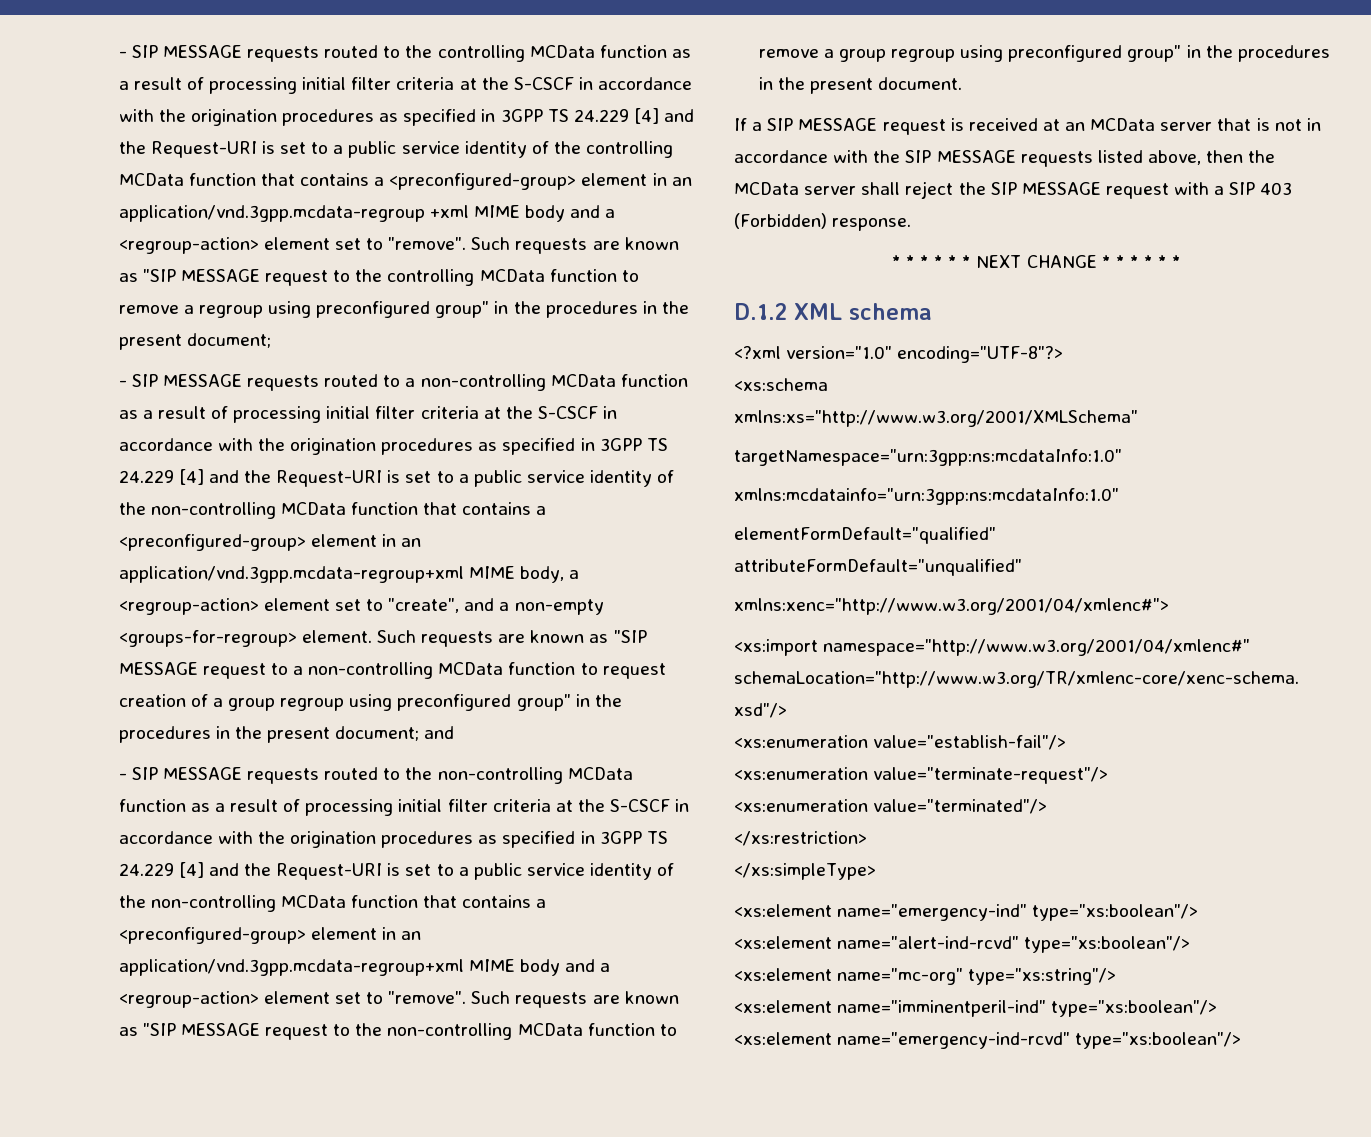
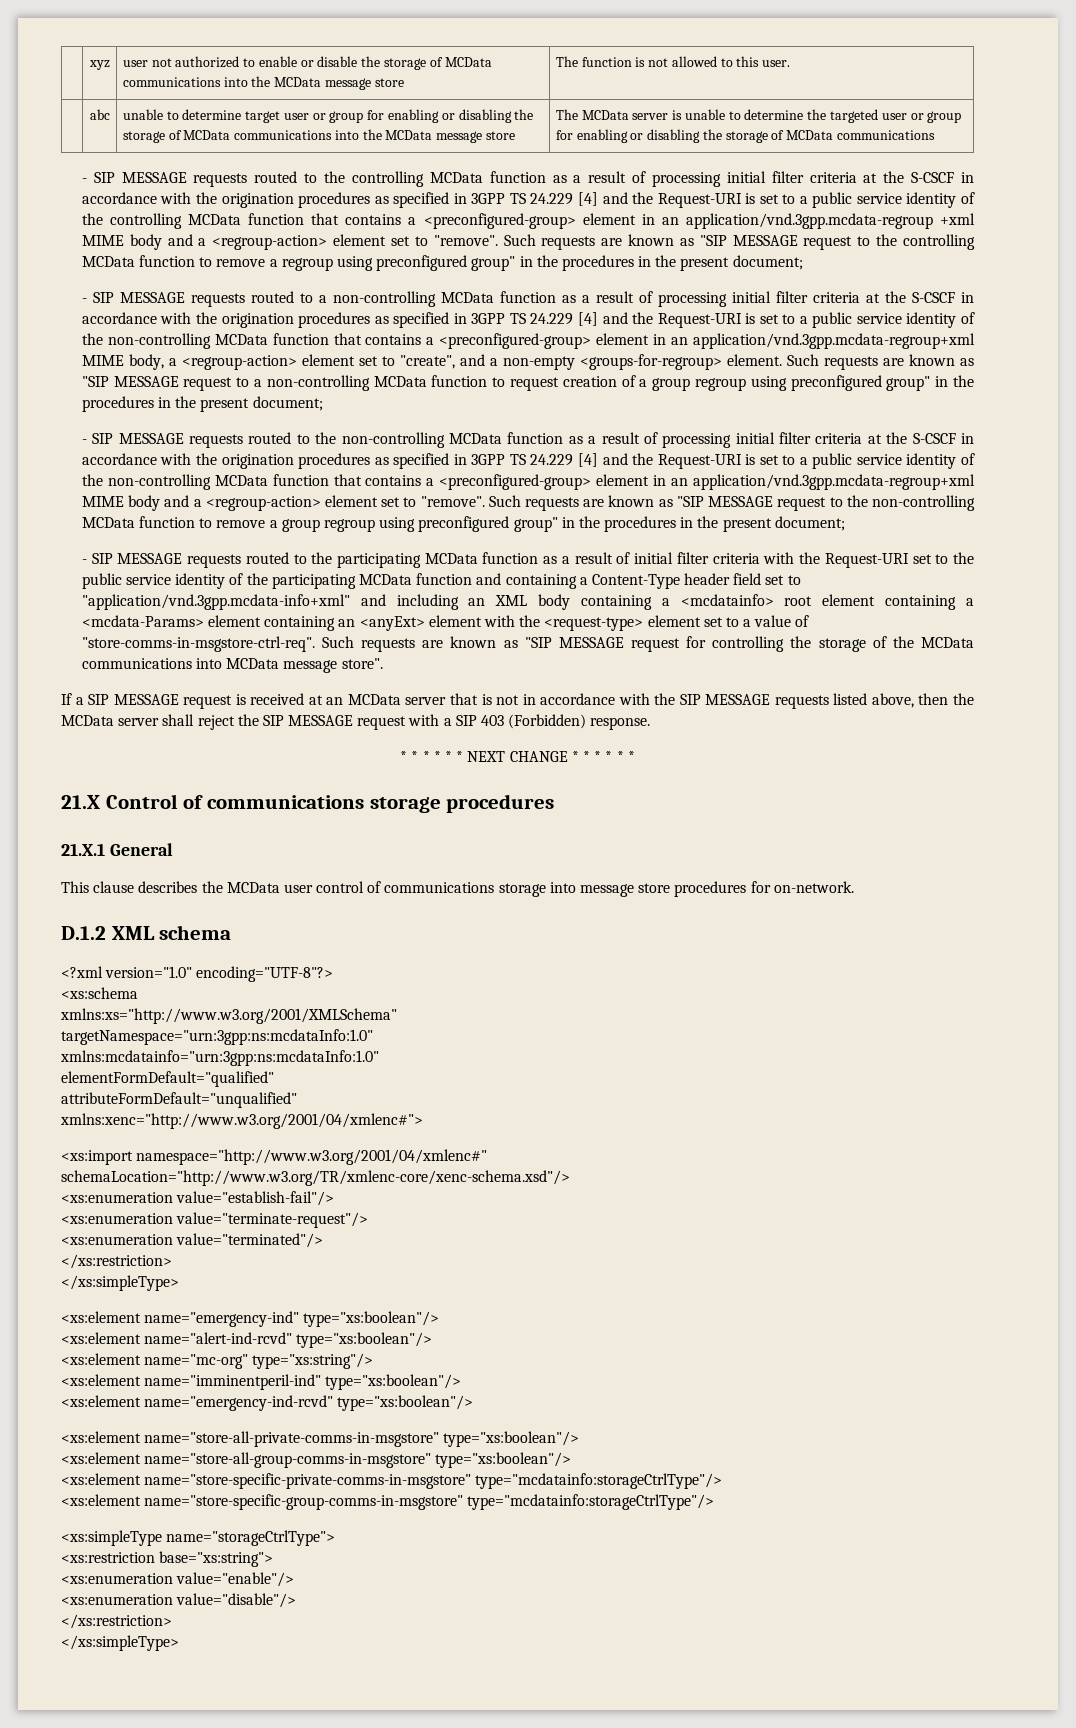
(118, 54) none -> [88,60,110,70] [122,56,492,70] [122,76,404,90] [555,56,791,67] [89,109,110,120] [122,109,534,123] [122,129,516,143] [555,109,962,123] [555,129,936,143] | xyz | user not authorized to enable or disable the storage of MCData communications into the MCData message store | The function is not allowed to this user. // | abc | unable to determine target user or group for enabling or disabling the storage of MCData communications into the MCData message store | The MCData server is unable to determine the targeted user or group for enabling or disabling the storage of MCData communications //
[424,726,455,739] and -> (323, 403) none
[878,77,963,90] document. -> [774,516,845,531] [81,552,974,568] [81,573,801,589] [81,594,974,610] [81,615,810,631] [81,636,975,652] [81,658,383,673] document; // - SIP MESSAGE requests routed to the participating MCData function as a result of initial filter criteria with the Request-URI set to the public service identity of the participating MCData function and containing a Content-Type header field set to "application/vnd.3gpp.mcdata-info+xml" and including an XML body containing a <mcdatainfo> root element containing a <mcdata-Params> element containing an <anyExt> element with the <request-type> element set to a value of "store-comms-in-msgstore-ctrl-req". Such requests are known as "SIP MESSAGE request for controlling the storage of the MCData communications into MCData message store".
(1182, 261) none -> [61,794,555,813] [61,843,173,856] [61,881,854,897] // 21.X Control of communications storage procedures // 21.X.1 General // This clause describes the MCData user control of communications storage into message store procedures for on-network.
(1242, 1040) none -> [61,1431,580,1447] [61,1452,572,1468] [61,1473,723,1489] [61,1494,715,1510] [61,1530,336,1546] [61,1551,274,1567] [61,1572,295,1587] [61,1593,297,1608] [61,1614,172,1629] [61,1635,179,1651] // <xs:element name="store-all-private-comms-in-msgstore" type="xs:boolean"/> // <xs:element name="store-all-group-comms-in-msgstore" type="xs:boolean"/> // <xs:element name="store-specific-private-comms-in-msgstore" type="mcdatainfo:storageCtrlType"/> // <xs:element name="store-specific-group-comms-in-msgstore" type="mcdatainfo:storageCtrlType"/> // <xs:simpleType name="storageCtrlType"> // <xs:restriction base="xs:string"> // <xs:enumeration value="enable"/> // <xs:enumeration value="disable"/> // </xs:restriction> // </xs:simpleType>

